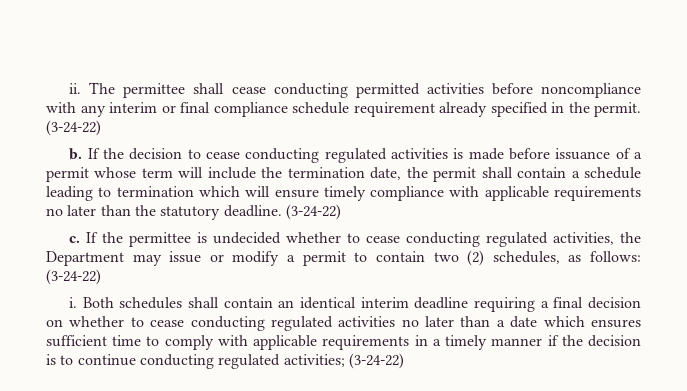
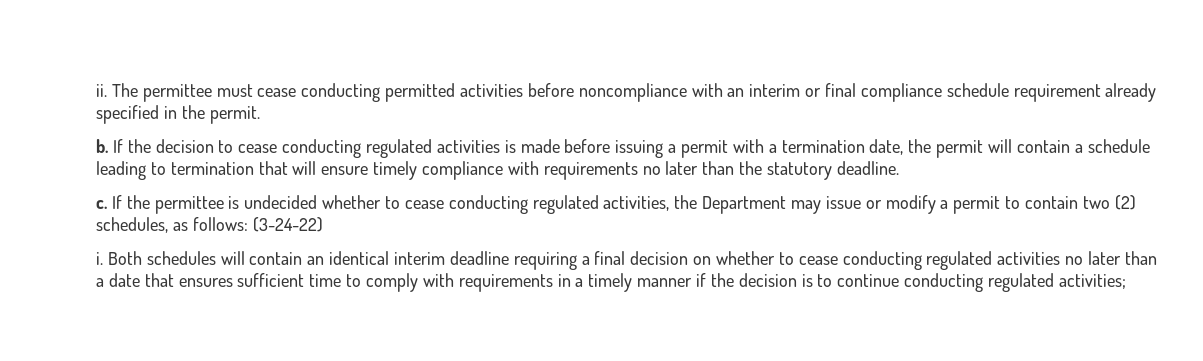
[193,83,225,94] shall -> [216,84,253,97] must
[80,105,106,117] any -> [727,88,745,97] an
[46,120,101,136] (3-24-22) -> (260, 115) none
[555,148,642,160] [46,167,283,182] issuance of a permit whose term will include the -> [615,139,777,158] issuing a permit with a
[481,167,513,178] shall -> [988,139,1013,153] will
[198,186,240,197] which -> [258,161,288,175] that
[484,186,549,201] applicable -> (539, 168) none
[285,204,341,220] (3-24-22) -> (899, 168) none
[188,297,220,308] shall -> [220,251,245,265] will
[543,316,585,327] which -> [144,273,174,287] that
[253,335,318,350] applicable -> (454, 280) none
[348,353,404,369] (3-24-22) -> (1126, 281) none

